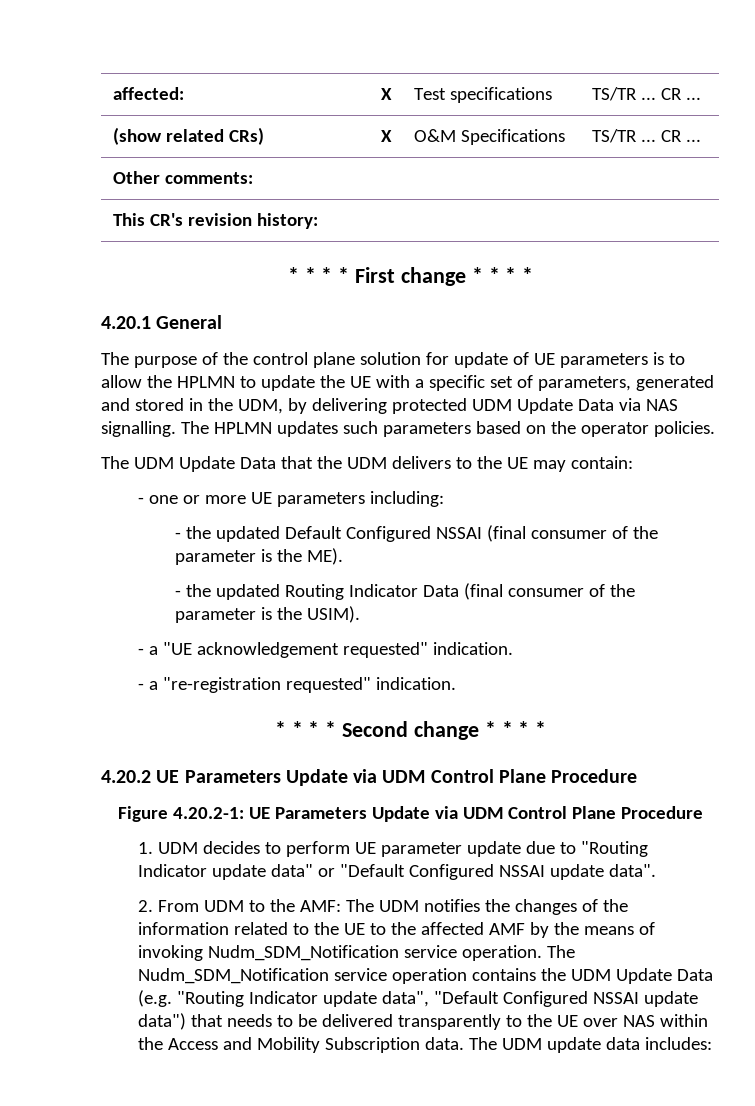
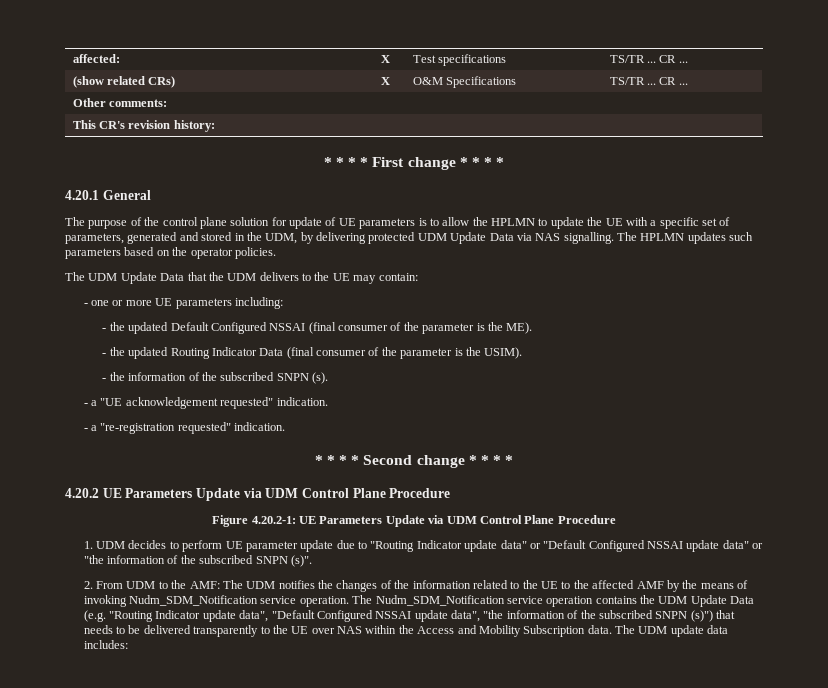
(360, 614) none -> [102,372,329,384] // - the information of the subscribed SNPN (s).
[608,864,656,877] data". -> [722,540,764,549] [83,555,312,567] data" or "the information of the subscribed SNPN (s)".
[137,1013,186,1030] data") -> [451,610,713,622] data", "the information of the subscribed SNPN (s)")

